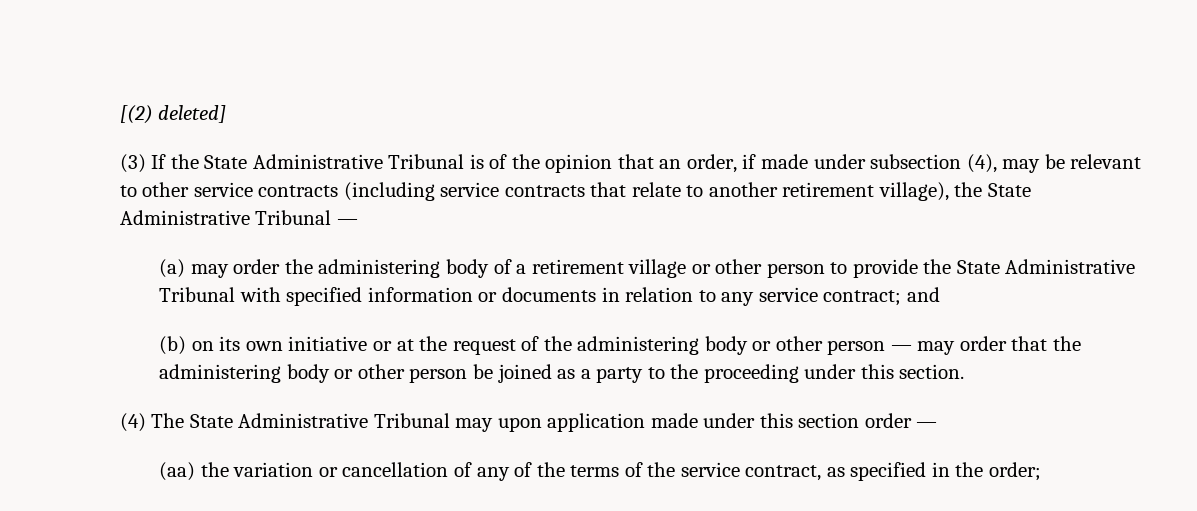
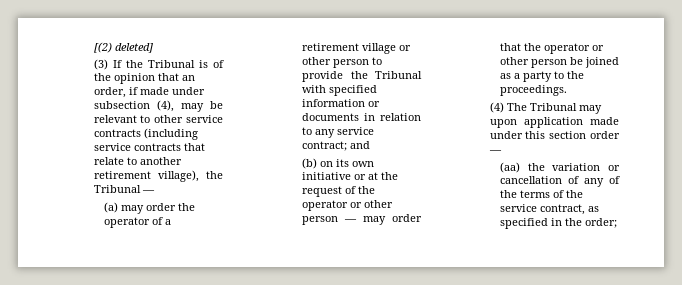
[204,154,383,169] State Administrative -> (143, 64) none
[988,183,1032,197] [119,210,250,225] State Administrative -> (223, 175) none
[318,259,489,278] administering body -> [104,217,150,228] operator
[956,259,1136,274] State Administrative -> (368, 75) none
[577,336,748,355] administering body -> [302,200,348,211] operator
[159,364,330,383] administering body -> [544,43,590,54] operator
[703,364,965,383] proceeding under this section. -> [500,85,567,96] proceedings.
[189,413,369,428] State Administrative -> (527, 107) none

